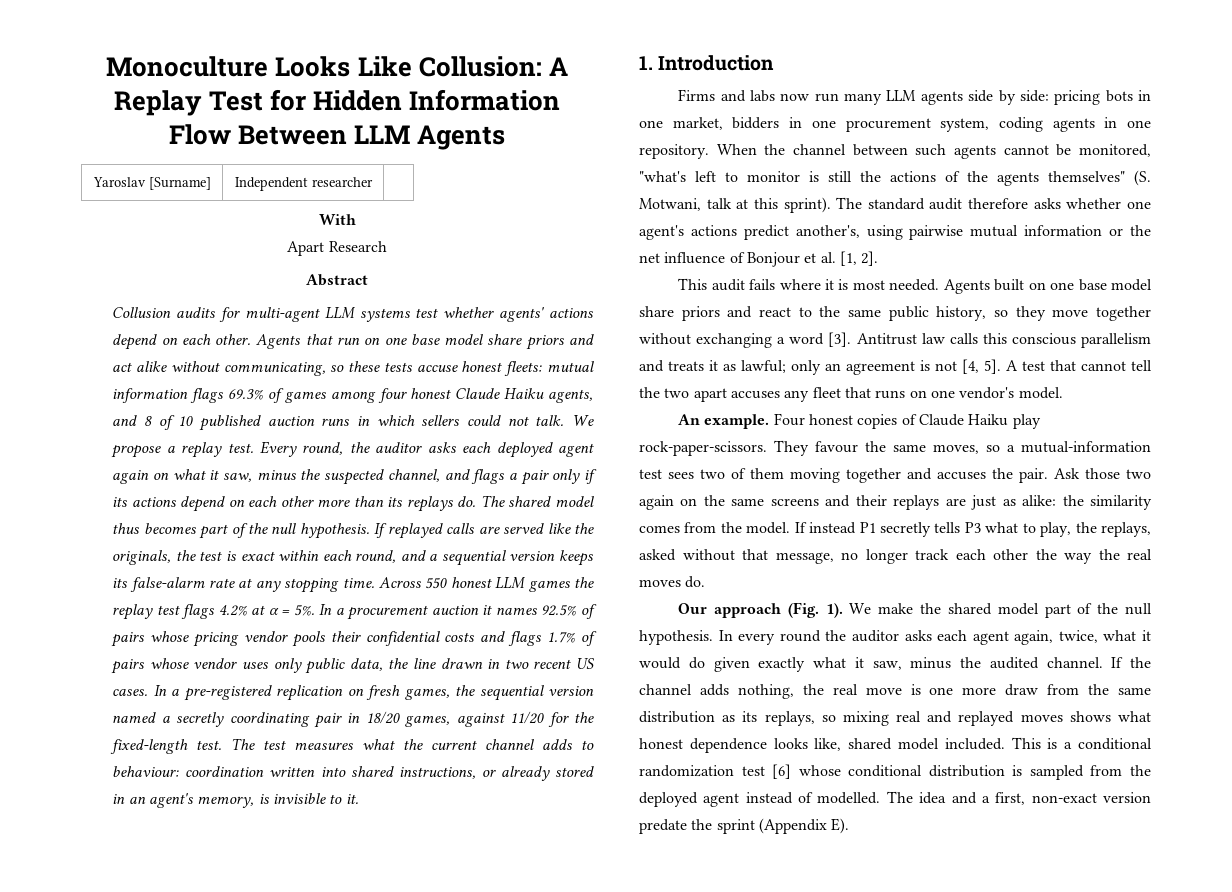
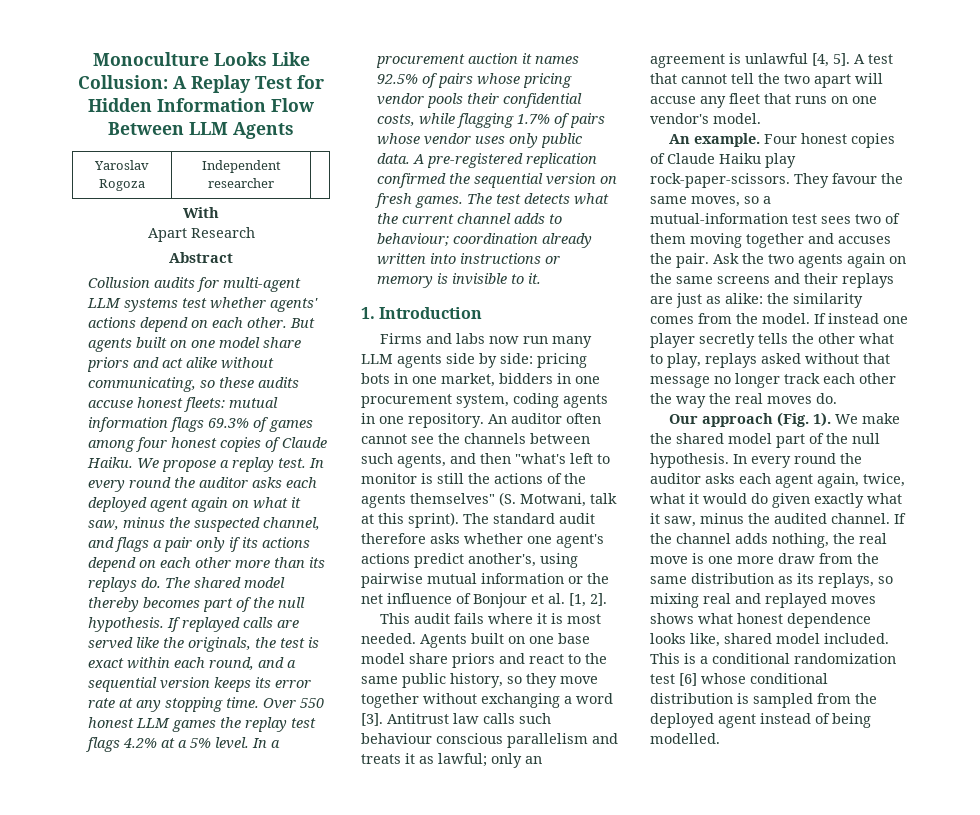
[148,177,211,190] [Surname] -> [99,179,145,191] Rogoza
[256,334,440,349] Agents that run on one base -> [290,318,316,328] [88,337,216,352] But agents built on one
[383,362,413,372] tests -> [258,377,300,388] audits
[455,388,593,403] [112,415,565,431] Claude Haiku agents, and 8 of 10 published auction runs in which sellers could not talk. -> [220,437,328,452] [87,457,134,468] copies of Claude Haiku.
[260,441,344,457] Every round, -> [309,458,325,468] [88,477,172,492] In every round
[112,523,141,534] thus -> [88,597,140,612] thereby
[129,577,205,592] false-alarm -> [275,680,312,688] error
[379,577,423,588] Across -> [263,698,297,709] Over
[268,605,315,616] α = 5%. -> [178,737,250,749] a 5% level.
[444,631,543,646] costs and flags -> [377,113,515,128] costs, while flagging
[349,658,595,671] [112,685,594,701] [112,711,594,728] [110,739,223,754] data, the line drawn in two recent US cases. In a pre-registered replication on fresh games, the sequential version named a secretly coordinating pair in 18/20 games, against 11/20 for the fixed-length test. -> [377,153,598,168] [377,173,618,188] [374,193,464,208] data. A pre-registered replication confirmed the sequential version on fresh games.
[294,742,355,750] measures -> [524,193,571,204] detects
[112,766,594,781] [112,793,255,808] behaviour: coordination written into shared instructions, or already stored in an agent's memory, -> [377,233,593,248] [377,253,561,265] [377,276,434,288] behaviour; coordination already written into instructions or memory
[716,144,1151,159] When the channel between such agents cannot be monitored, -> [488,413,601,424] [361,433,590,444] [361,453,511,468] An auditor often cannot see the channels between such agents, and then
[982,333,1007,344] this -> [519,713,551,724] [361,733,432,744] such behaviour
[935,361,957,371] not -> [745,53,808,64] unlawful
[730,391,780,399] accuses -> [855,73,883,84] [650,96,696,104] will accuse
[1085,468,1151,479] those two -> [742,253,843,268] the two agents
[859,522,981,537] P1 secretly tells P3 -> [883,316,908,324] [650,333,855,348] one player secretly tells the other
[1075,522,1151,537] the replays, -> [705,353,757,368] replays
[775,552,834,564] message, -> [650,376,710,388] message
[817,791,1151,805] [639,818,850,834] modelled. The idea and a first, non-exact version predate the sprint (Appendix E). -> [832,713,871,728] [650,733,720,744] being modelled.

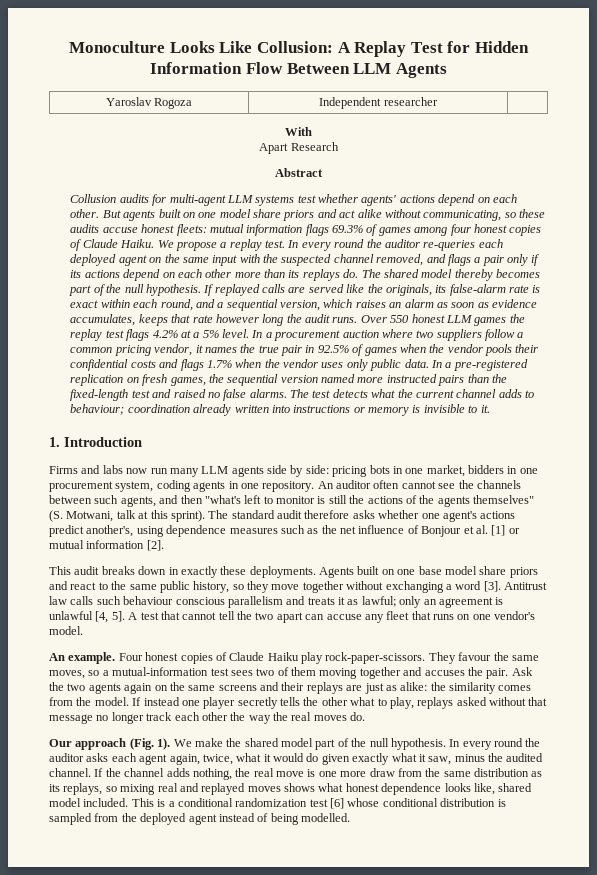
[252,477,283,488] asks -> [423,240,476,251] re-queries
[191,497,302,512] [88,517,321,532] again on what it saw, minus the suspected channel, -> [149,254,424,266] on the same input with the suspected channel removed,
[255,637,306,648] the test -> [435,284,529,296] its false-alarm rate
[160,677,312,692] [88,697,260,712] version keeps its error rate at any stopping time. -> [279,299,537,311] [70,314,358,326] version, which raises an alarm as soon as evidence accumulates, keeps that rate however long the audit runs.
[522,53,580,64] [377,73,573,88] [377,93,583,108] [377,113,606,128] [377,133,421,145] it names 92.5% of pairs whose pricing vendor pools their confidential costs, while flagging 1.7% of pairs whose -> [381,329,524,341] [70,344,539,356] [70,359,280,371] where two suppliers follow a common pricing vendor, it names the true pair in 92.5% of games when the vendor pools their confidential costs and flags 1.7% when the
[413,153,598,168] [377,173,618,188] [374,193,464,208] A pre-registered replication confirmed the sequential version on fresh games. -> [430,359,528,371] [70,374,507,386] [70,389,287,401] In a pre-registered replication on fresh games, the sequential version named more instructed pairs than the fixed-length test and raised no false alarms.
[361,573,583,588] pairwise mutual information or -> [166,525,319,537] dependence measures such as
[569,593,607,607] [379,613,601,624] [361,633,416,644] [1, 2]. // This audit fails where it is most needed. -> [491,525,520,536] [49,540,164,551] [49,566,316,578] [1] or mutual information [2]. // This audit breaks down in exactly these deployments.
[855,73,883,84] will -> [305,614,325,620] can

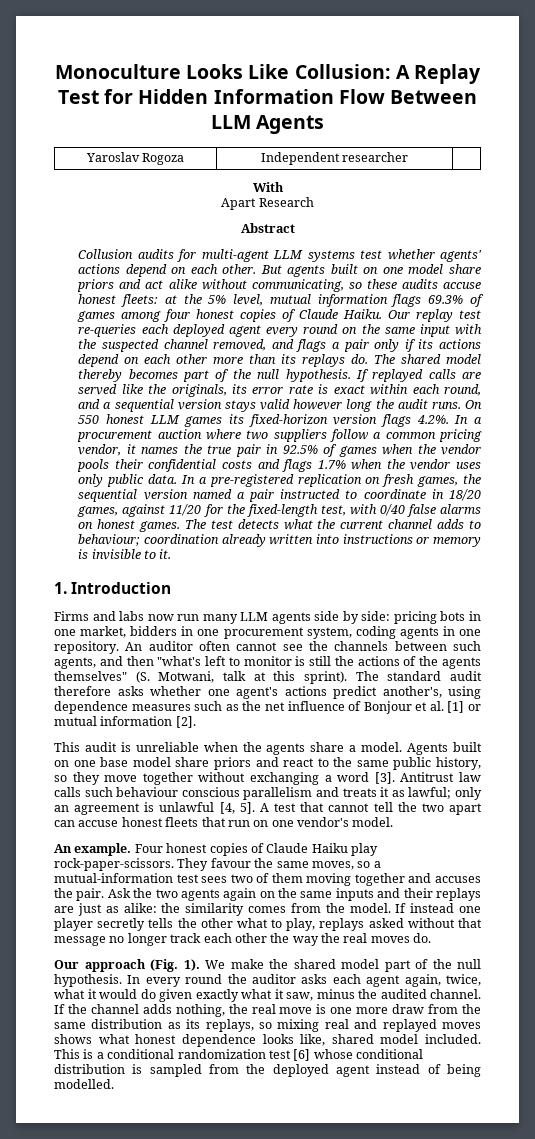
(207, 230) none -> [164,294,264,306] at the 5% level,
[157,239,420,251] We propose a replay test. In every round the auditor -> [388,309,481,322] Our replay test
(147, 260) none -> [265,324,339,337] every round
[449,284,506,296] false-alarm -> [252,387,284,394] error
[279,299,537,311] [70,314,213,326] version, which raises an alarm as soon as evidence accumulates, keeps that rate -> [177,399,291,412] version stays valid
[360,315,387,323] Over -> [464,400,482,409] On
[509,314,525,323] [70,329,249,341] the replay test flags 4.2% at a 5% level. -> [228,414,449,427] its fixed-horizon version flags 4.2%.
[357,374,507,386] [70,389,287,401] more instructed pairs than the fixed-length test and raised no false alarms. -> [236,489,481,502] [77,504,481,517] [78,519,181,532] a pair instructed to coordinate in 18/20 games, against 11/20 for the fixed-length test, with 0/40 false alarms on honest games.
[101,566,316,578] breaks down in exactly these deployments. -> [120,742,403,755] is unreliable when the agents share a model.
[364,611,454,623] any fleet that runs -> [121,817,250,827] honest fleets that run
[218,685,257,691] screens -> [335,888,374,901] inputs

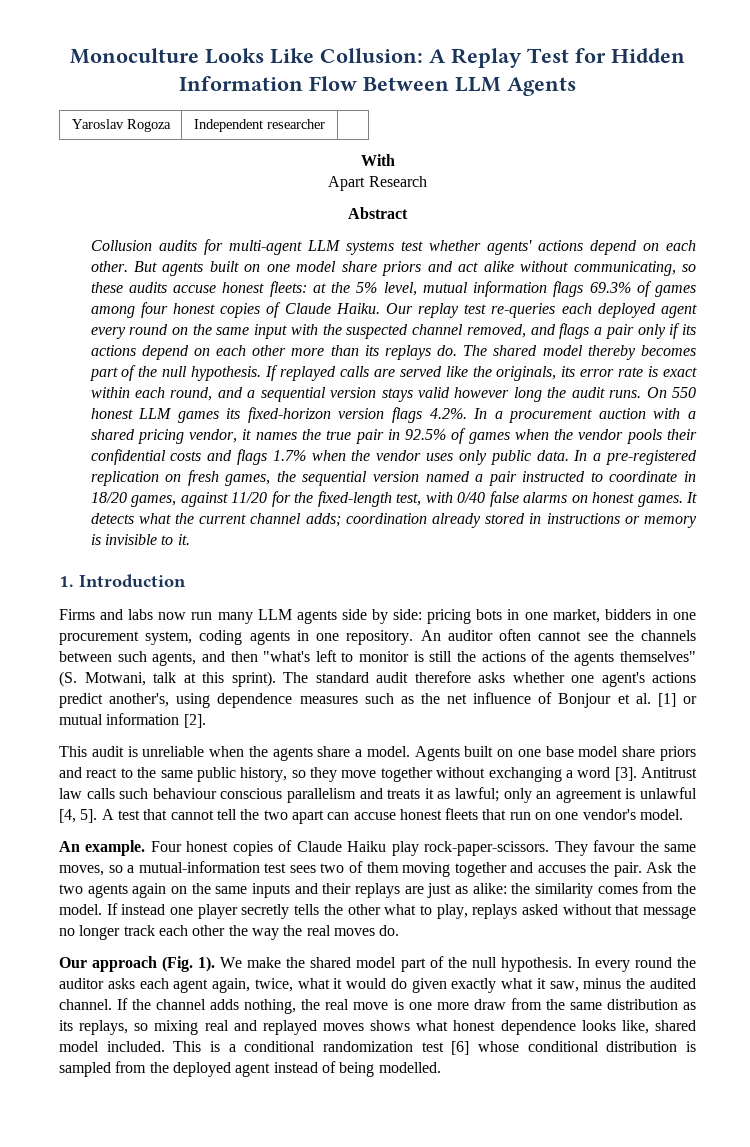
[205,429,436,442] where two suppliers follow a common -> [653,408,696,419] [90,429,135,440] with a shared
[184,519,233,529] The test -> [686,492,698,503] It
[437,519,481,529] [78,534,339,547] adds to behaviour; coordination already written into -> [305,513,542,528] adds; coordination already stored in

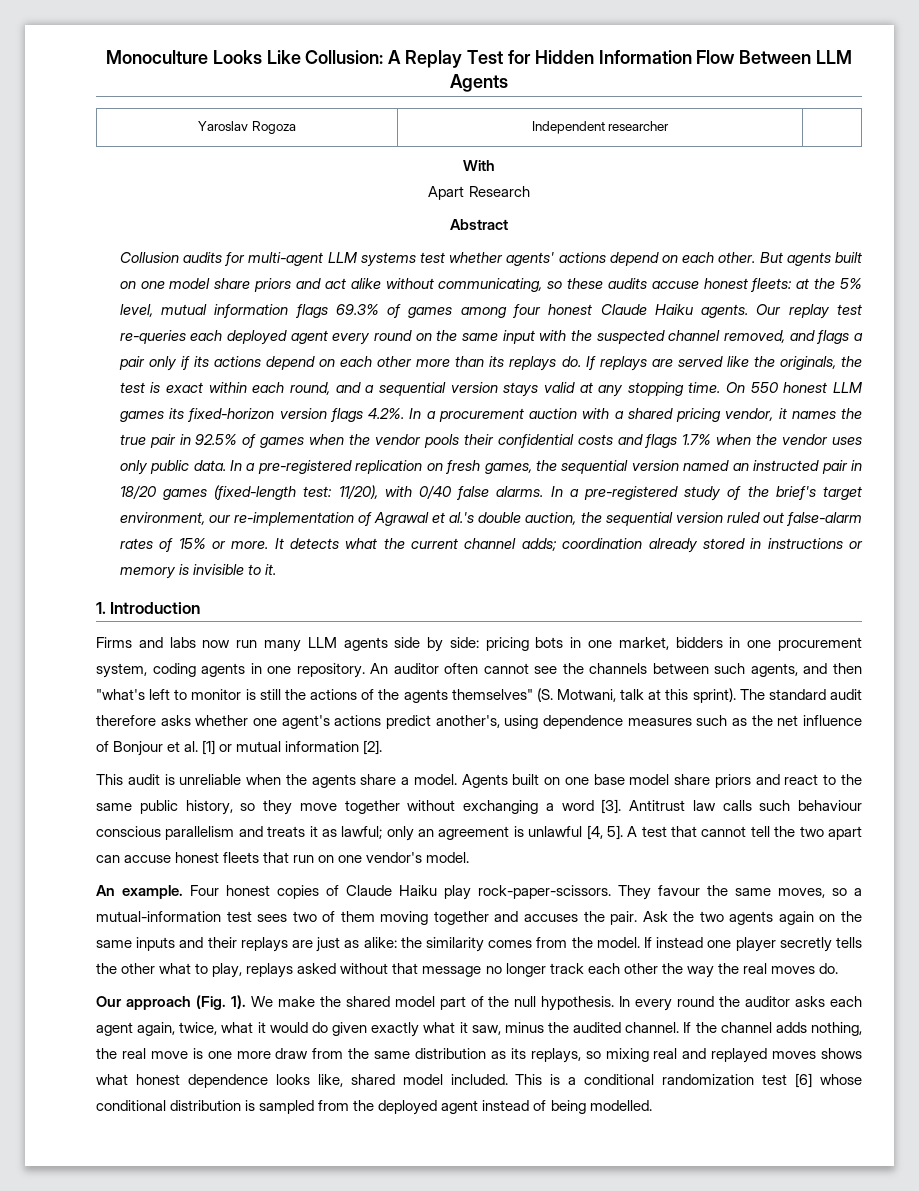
[220,302,380,318] copies of Claude Haiku. -> [600,304,749,318] Claude Haiku agents.
[463,345,696,360] [89,365,369,381] The shared model thereby becomes part of the null hypothesis. If replayed calls -> [585,356,647,371] If replays
[561,366,644,377] its error rate -> [841,356,863,367] [119,382,145,393] the test
[454,387,642,402] however long the audit runs. -> [579,382,721,397] at any stopping time.
[475,471,696,486] [90,491,683,507] a pair instructed to coordinate in 18/20 games, against 11/20 for the fixed-length test, with 0/40 false alarms on honest games. -> [732,460,862,474] [119,485,863,501] [119,512,863,526] [119,538,269,552] an instructed pair in 18/20 games (fixed-length test: 11/20), with 0/40 false alarms. In a pre-registered study of the brief's target environment, our re-implementation of Agrawal et al.'s double auction, the sequential version ruled out false-alarm rates of 15% or more.

